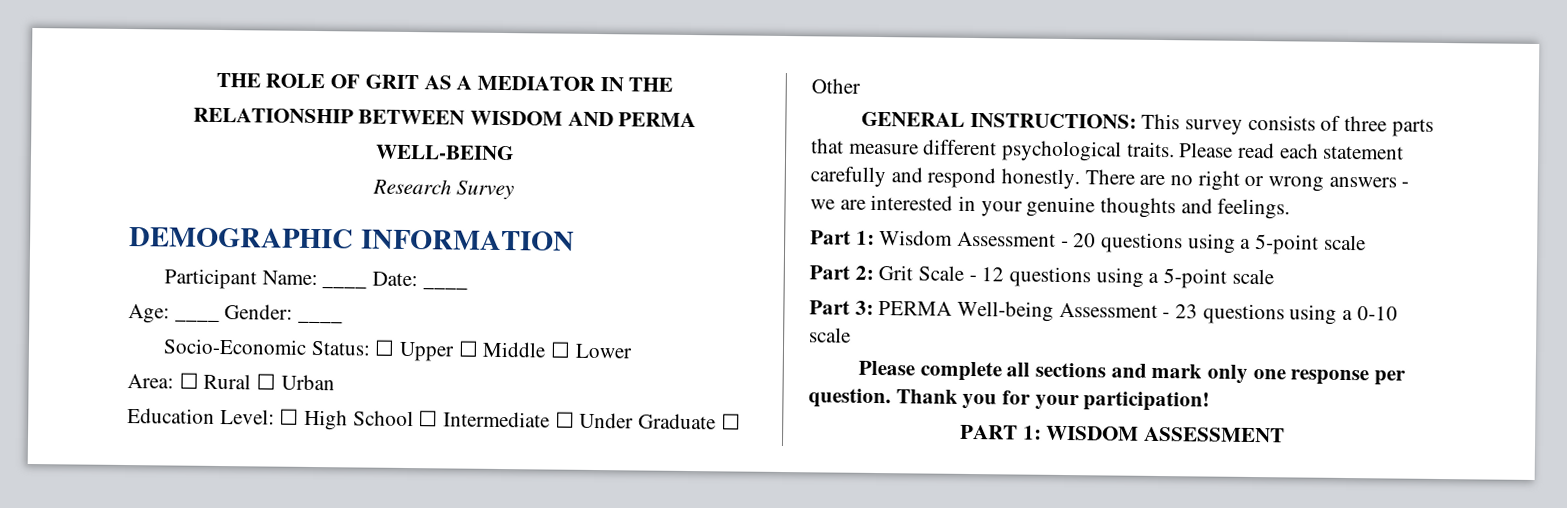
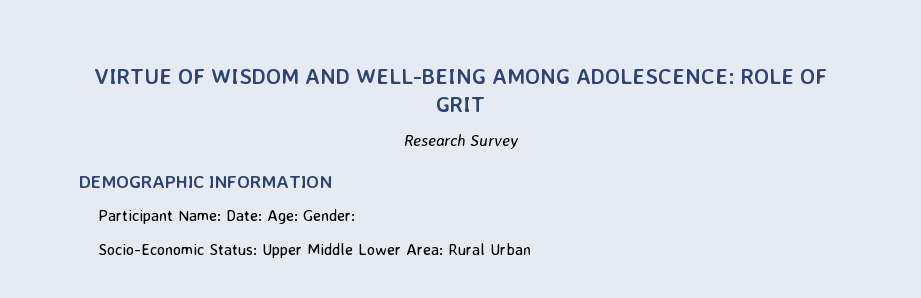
[215,72,674,92] [192,107,697,128] [374,144,514,161] THE ROLE OF GRIT AS A MEDIATOR IN THE // RELATIONSHIP BETWEEN WISDOM AND PERMA // WELL-BEING -> [94,69,827,84] [436,97,485,112] VIRTUE OF WISDOM AND WELL-BEING AMONG ADOLESCENCE: ROLE OF GRIT
[322,271,468,290] [128,304,220,324] ____ Date: ____ // Age: ____ -> [225,210,298,224] Date: Age:
[298,319,344,324] ____ -> (355, 215) none
[374,339,633,362] [127,372,335,391] [127,408,741,431] [811,78,861,94] [861,111,1434,137] [811,138,1405,162] [810,166,1410,192] [810,194,1291,220] [810,230,1366,255] [809,265,1274,289] [809,300,1398,325] [809,327,851,343] [858,360,1407,386] [808,388,1211,412] [959,424,1286,443] ☐ Upper ☐ Middle ☐ Lower // Area: ☐ Rural ☐ Urban // Education Level: ☐ High School ☐ Intermediate ☐ Under Graduate ☐ Other // GENERAL INSTRUCTIONS: This survey consists of three parts that measure different psychological traits. Please read each statement carefully and respond honestly. There are no right or wrong answers - we are interested in your genuine thoughts and feelings. // Part 1: Wisdom Assessment - 20 questions using a 5-point scale // Part 2: Grit Scale - 12 questions using a 5-point scale // Part 3: PERMA Well-being Assessment - 23 questions using a 0-10 scale // Please complete all sections and mark only one response per question. Thank you for your participation! // PART 1: WISDOM ASSESSMENT -> [261,243,531,258] Upper Middle Lower Area: Rural Urban

